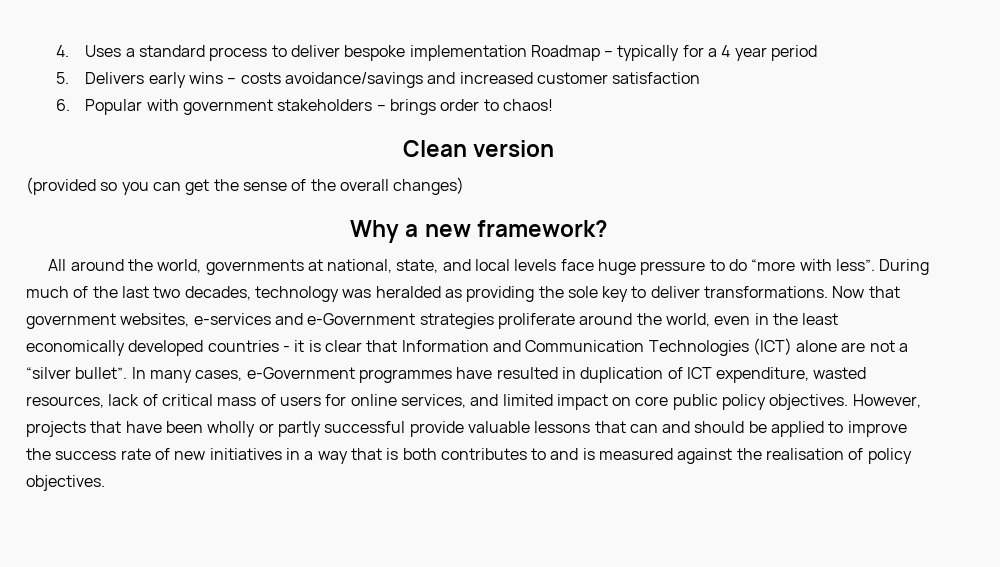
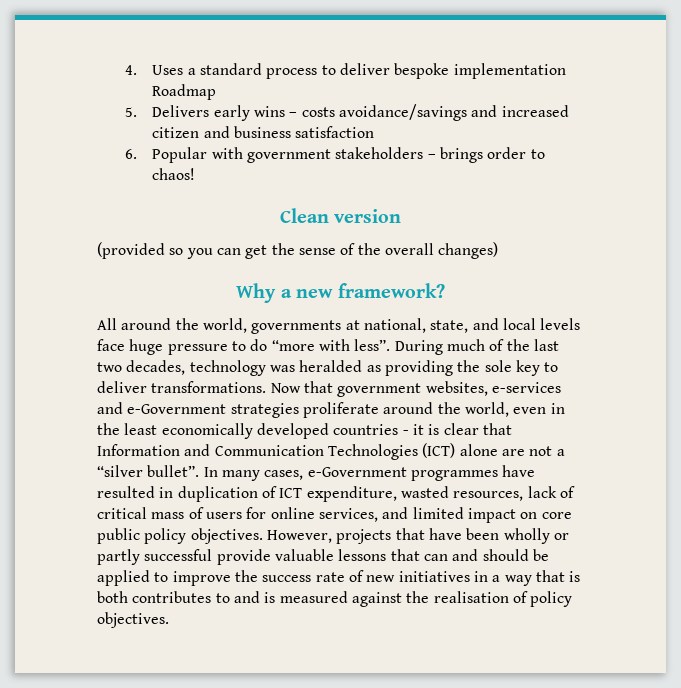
[604,45,818,61] – typically for a 4 year period -> (217, 92) none
[536,72,608,84] customer -> [152,126,291,138] citizen and business

